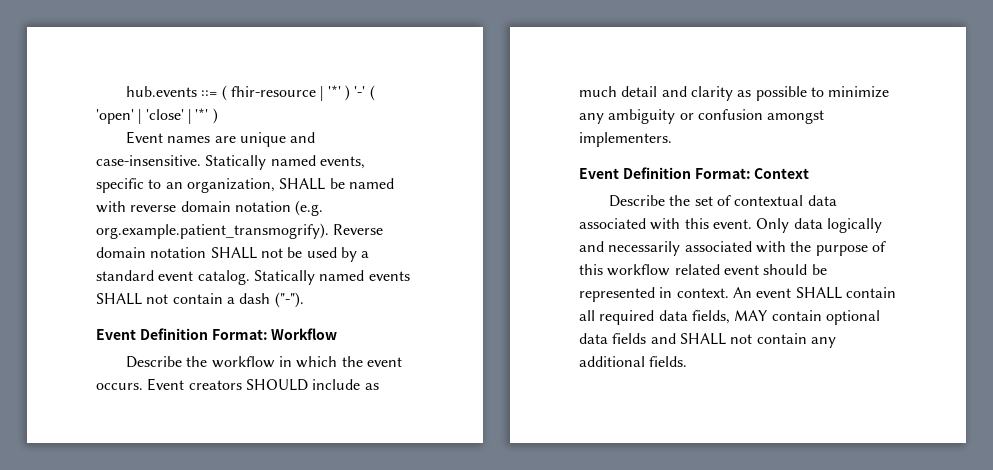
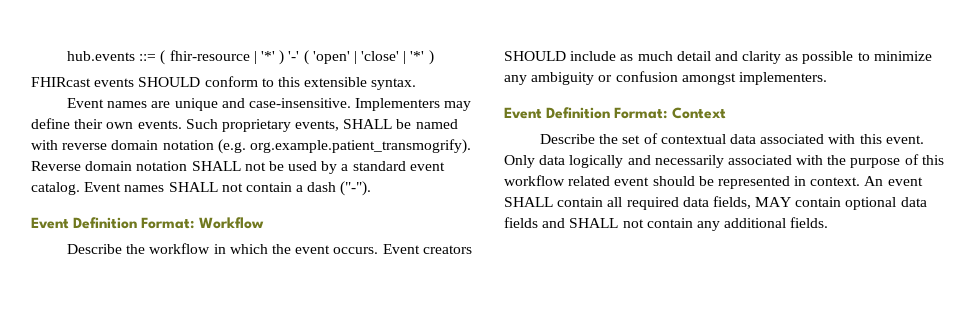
(218, 116) none -> [31,76,417,90] // FHIRcast events SHOULD conform to this extensible syntax.
[205,155,365,170] [96,178,275,193] Statically named events, specific to an organization, -> [355,98,472,111] [31,118,340,132] Implementers may define their own events. Such proprietary events,
[253,270,410,285] Statically named events -> [84,182,165,192] Event names

